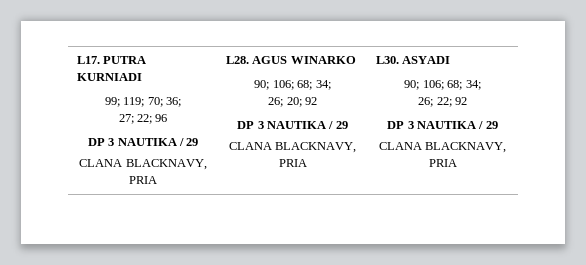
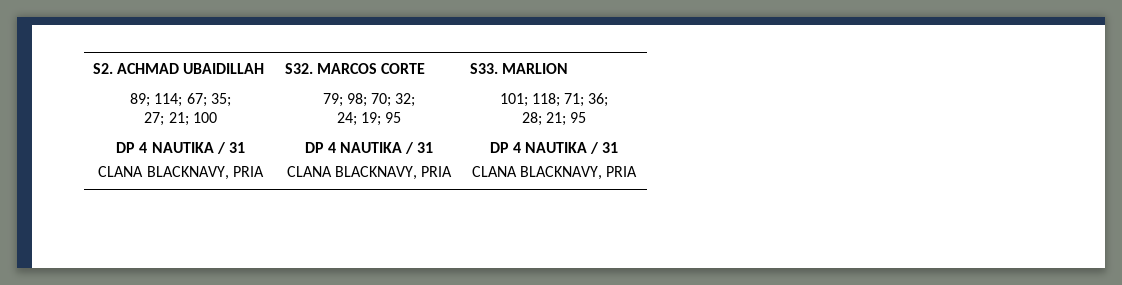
[76,56,147,64] [76,73,142,81] [104,97,182,107] L17. PUTRA KURNIADI // 99; 119; 70; 36; -> [92,63,265,74] [130,93,231,107] S2. ACHMAD UBAIDILLAH // 89; 114; 67; 35;
[137,114,168,124] [87,138,199,146] [79,159,207,170] [129,176,157,184] [225,56,356,64] [254,80,331,90] [268,97,317,107] [237,121,348,129] [228,142,357,153] [278,159,307,167] [375,56,451,64] [404,80,481,90] [418,97,467,107] [387,121,498,129] 22; 96 // DP 3 NAUTIKA / 29 // CLANA BLACKNAVY, PRIA | L28. AGUS WINARKO // 90; 106; 68; 34; // 26; 20; 92 // DP 3 NAUTIKA / 29 // CLANA BLACKNAVY, PRIA | L30. ASYADI // 90; 106; 68; 34; // 26; 22; 92 // DP 3 NAUTIKA / 29 -> [168,112,217,126] [116,142,245,154] [98,166,264,180] [284,63,426,74] [322,93,416,107] [336,112,402,126] [304,142,434,154] [286,166,453,180] [469,63,568,74] [499,93,609,107] [521,112,587,126] [489,142,619,154] 21; 100 // DP 4 NAUTIKA / 31 // CLANA BLACKNAVY, PRIA | S32. MARCOS CORTE // 79; 98; 70; 32; // 24; 19; 95 // DP 4 NAUTIKA / 31 // CLANA BLACKNAVY, PRIA | S33. MARLION // 101; 118; 71; 36; // 28; 21; 95 // DP 4 NAUTIKA / 31

